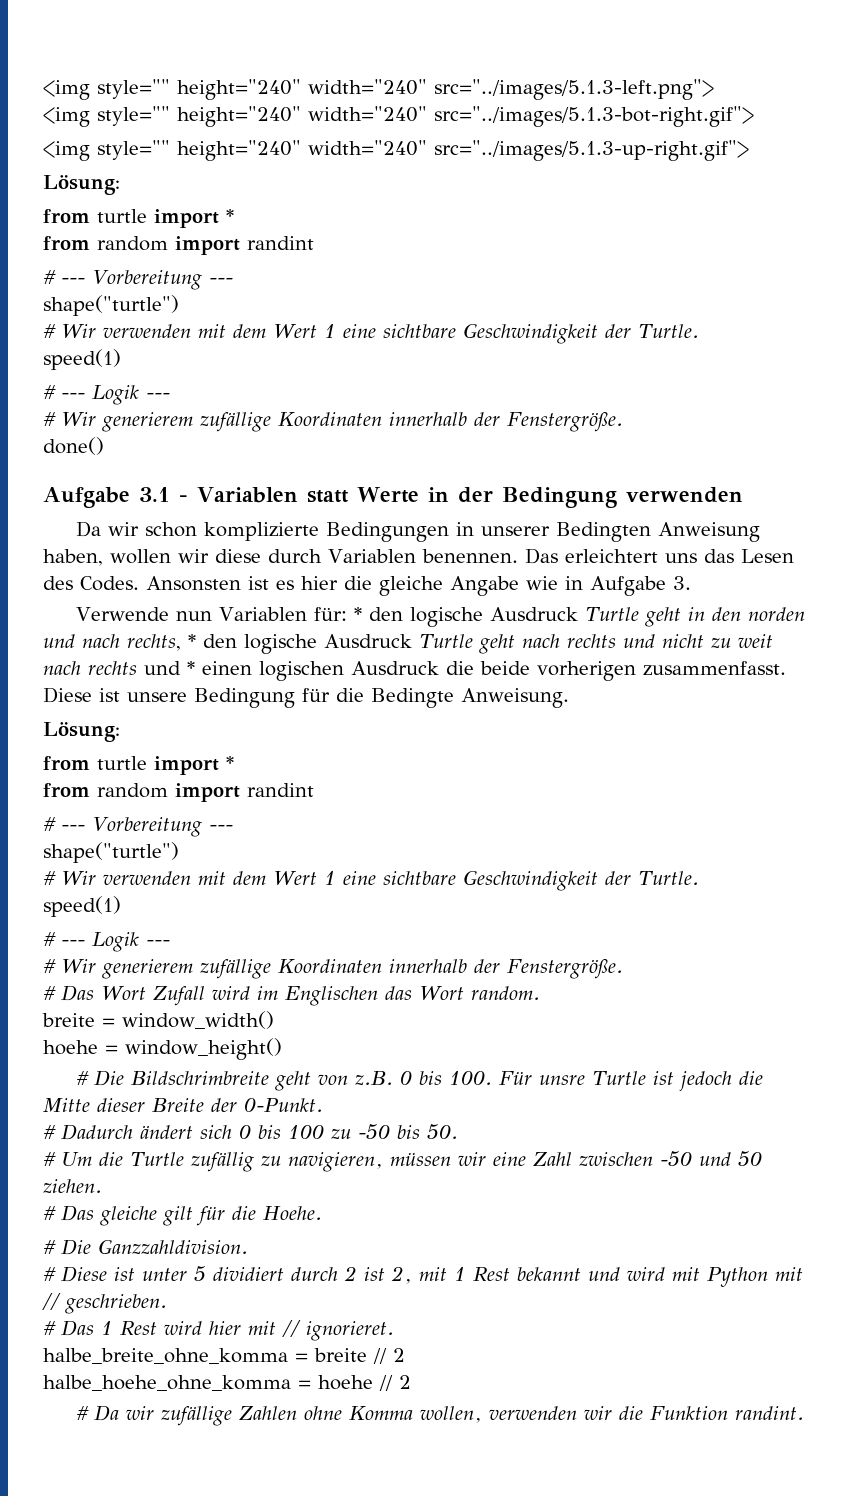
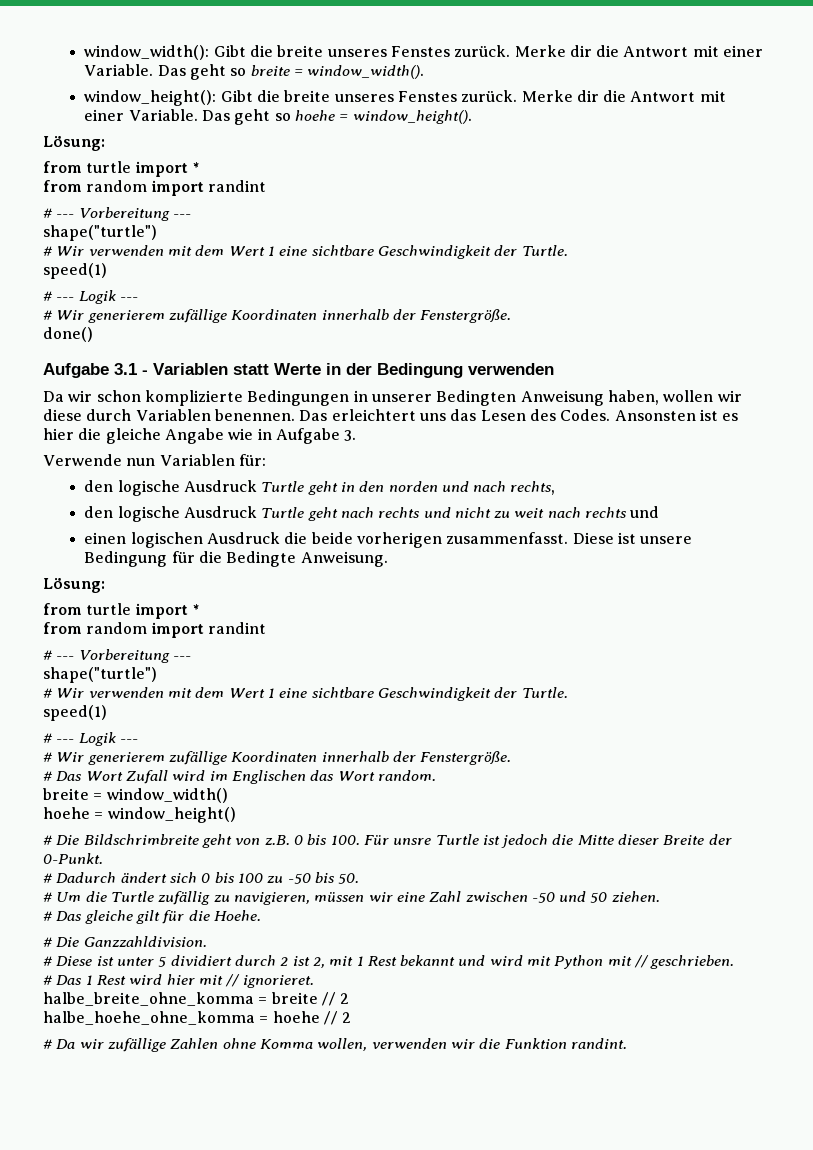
[43,79,714,100] [43,106,754,127] [43,140,749,161] <img style="" height="240" width="240" src="../images/5.1.3-left.png"> // <img style="" height="240" width="240" src="../images/5.1.3-bot-right.gif"> // <img style="" height="240" width="240" src="../images/5.1.3-up-right.gif"> -> [84,45,764,60] [84,64,425,80] [84,90,726,106] [84,109,472,125] window_width(): Gibt die breite unseres Fenstes zurück. Merke dir die Antwort mit einer Variable. Das geht so breite = window_width(). // window_height(): Gibt die breite unseres Fenstes zurück. Merke dir die Antwort mit einer Variable. Das geht so hoehe = window_height().
[354,607,363,621] * -> (266, 460) //
[188,634,196,648] * -> (556, 488) //
[187,661,195,675] * -> (660, 512) //

